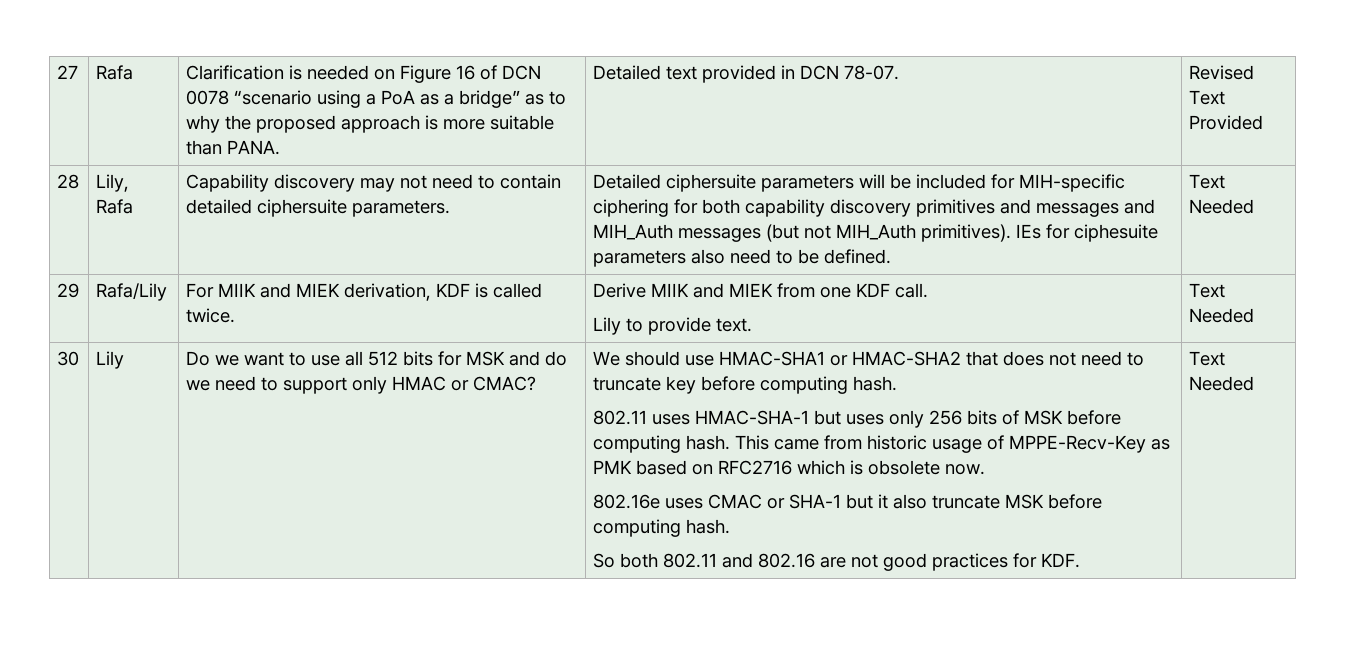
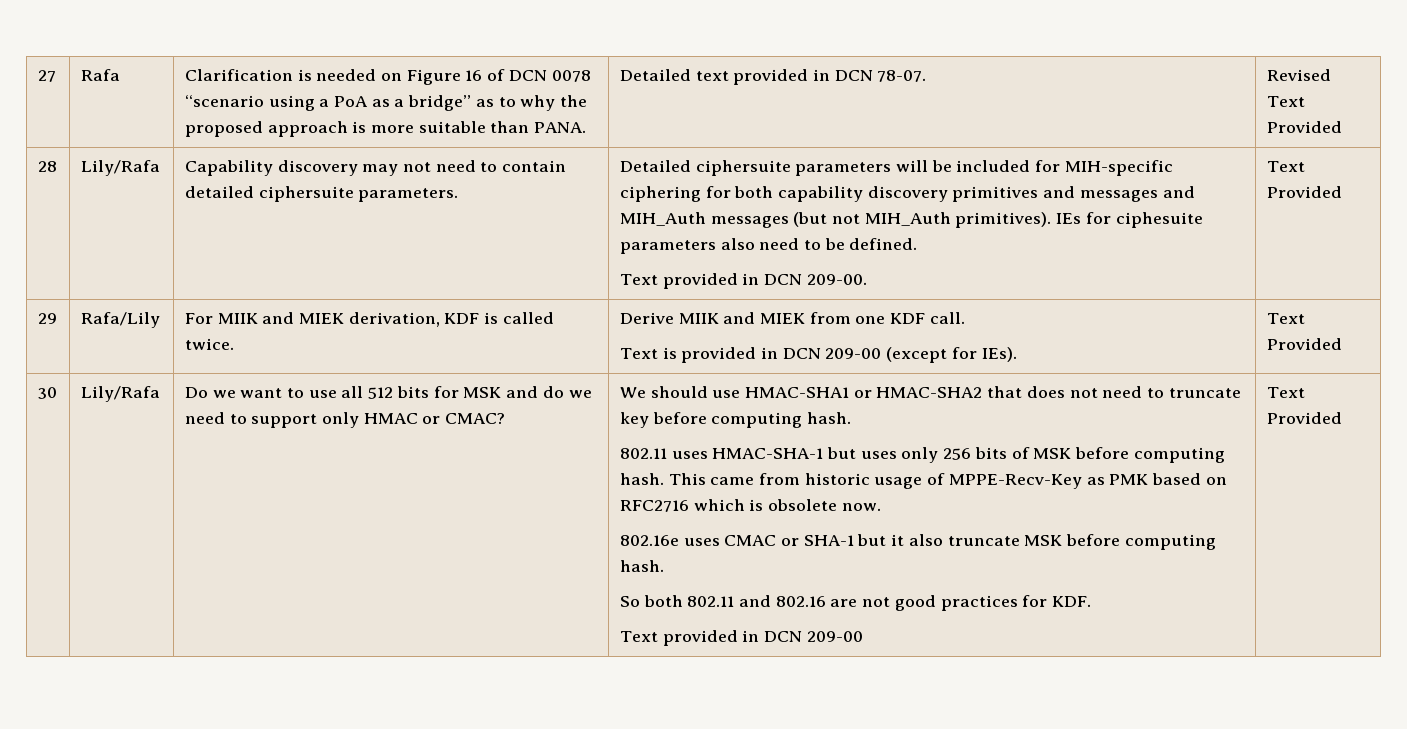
[96,174,130,192] [96,199,134,214] Lily, Rafa -> [80,160,160,176] Lily/Rafa
[1189,174,1226,189] [1189,199,1255,214] | Text Needed -> [619,273,867,289] [1266,161,1305,172] [1266,186,1342,198] // Text provided in DCN 209-00. | Text Provided
[593,317,753,335] [1189,283,1226,298] [1189,308,1255,323] Lily to provide text. | Text Needed -> [619,347,1017,363] [1266,313,1305,324] [1266,338,1342,350] Text is provided in DCN 209-00 (except for IEs). | Text Provided
[96,351,125,369] Lily -> [80,386,160,402] Lily/Rafa
[1189,351,1226,366] [1189,376,1255,391] | Text Needed -> [619,630,863,646] [1266,387,1305,398] [1266,412,1342,424] // Text provided in DCN 209-00 | Text Provided

